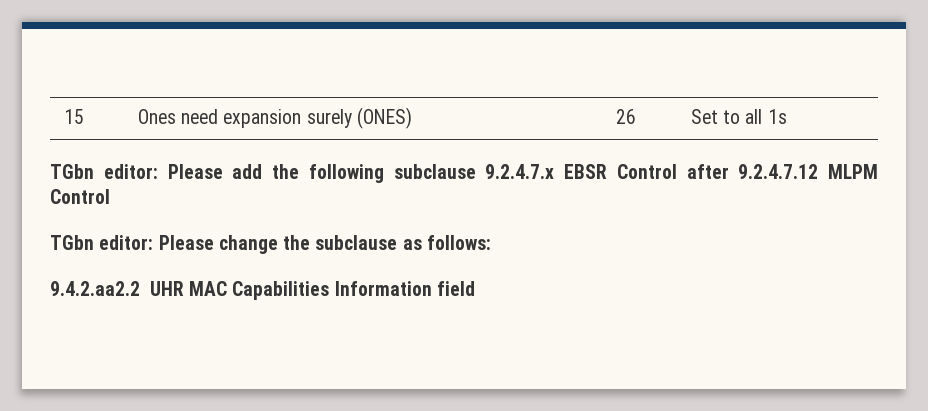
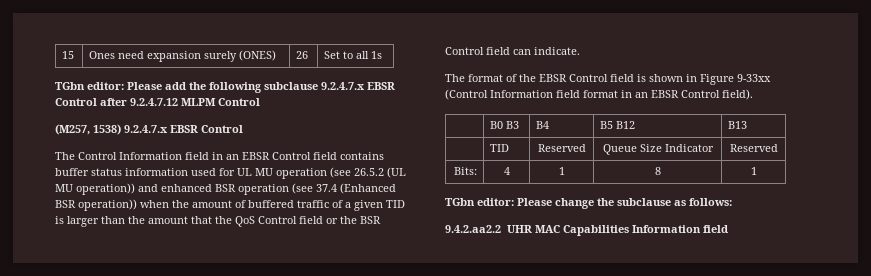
(110, 196) none -> [55,124,243,135] [55,152,384,160] [55,167,406,179] [55,183,396,195] [55,199,405,211] [55,216,381,227] [445,47,580,55] [445,74,771,85] [445,89,753,100] [490,121,520,129] [536,121,550,129] [600,121,636,129] [728,121,748,129] [490,144,510,152] [537,144,586,152] [602,144,714,155] [729,144,778,152] [453,167,477,175] [503,167,510,175] [558,167,565,175] [654,167,661,175] [750,167,757,175] // (M257, 1538) 9.2.4.7.x EBSR Control // The Control Information field in an EBSR Control field contains buffer status information used for UL MU operation (see 26.5.2 (UL MU operation)) and enhanced BSR operation (see 37.4 (Enhanced BSR operation)) when the amount of buffered traffic of a given TID is larger than the amount that the QoS Control field or the BSR Control field can indicate. // The format of the EBSR Control field is shown in Figure 9-33xx (Control Information field format in an EBSR Control field). // | B0 B3 | B4 | B5 B12 | B13 // | TID | Reserved | Queue Size Indicator | Reserved // Bits: | 4 | 1 | 8 | 1

